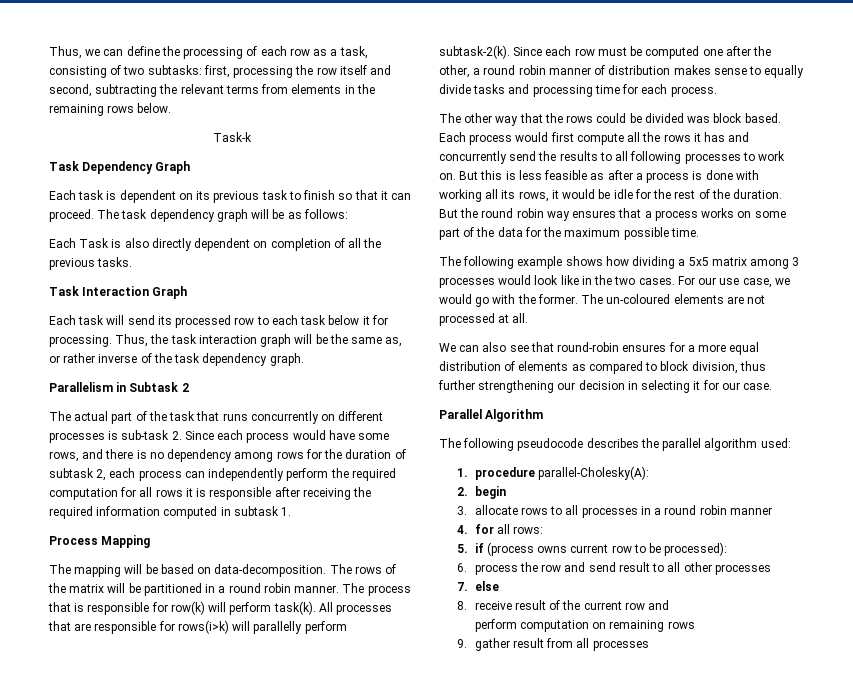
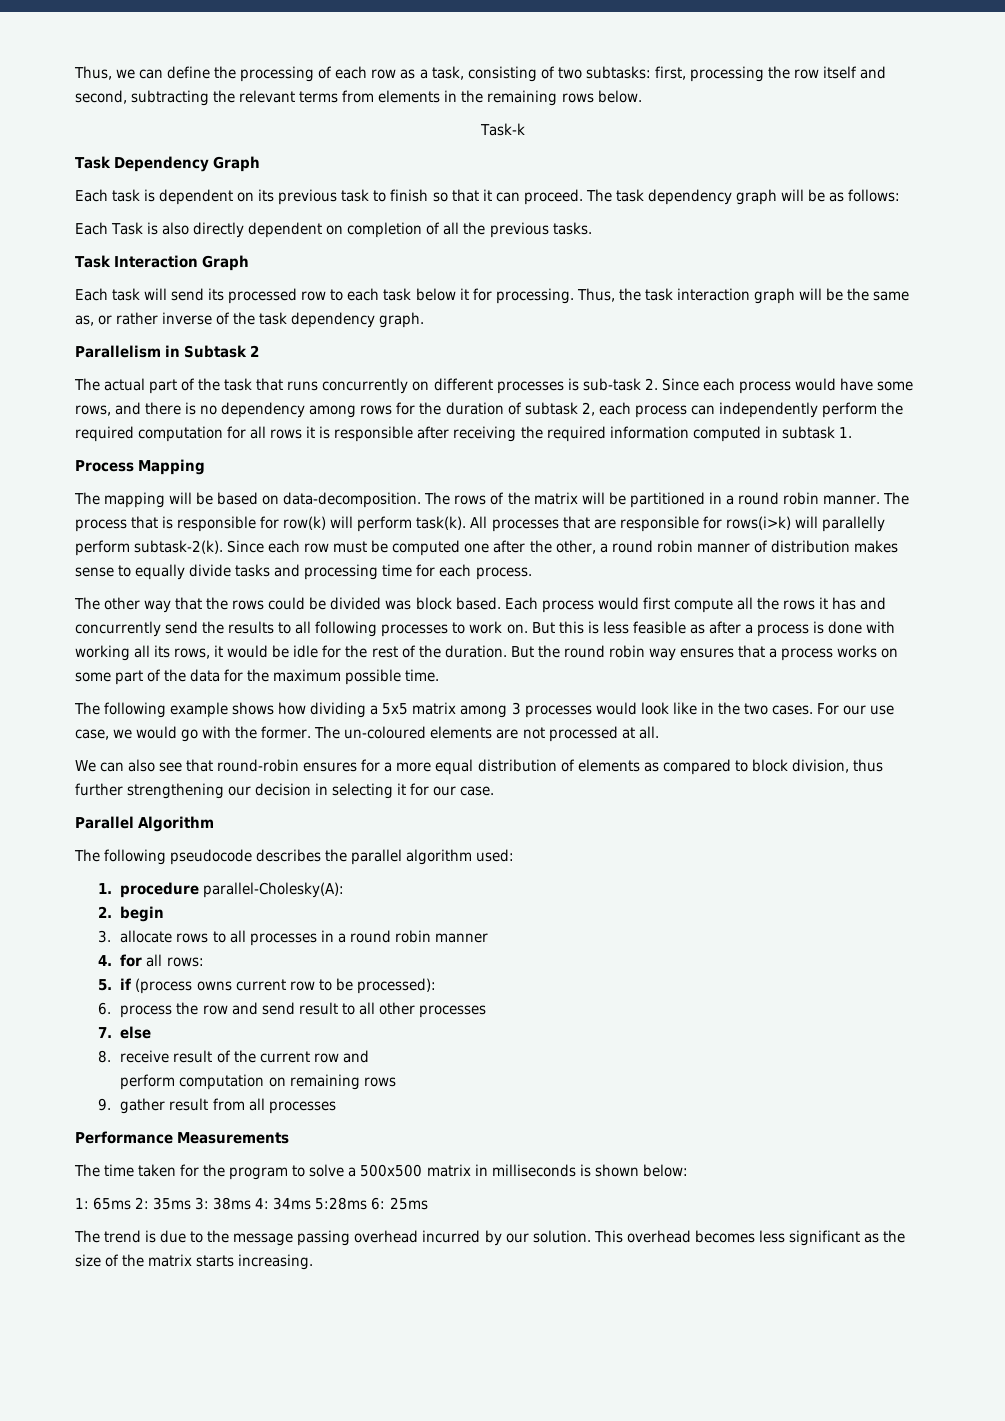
(649, 645) none -> [75,1131,290,1144] [74,1164,688,1180] [75,1197,428,1210] [74,1230,905,1246] [75,1254,314,1270] // Performance Measurements // The time taken for the program to solve a 500x500 matrix in milliseconds is shown below: // 1: 65ms 2: 35ms 3: 38ms 4: 34ms 5:28ms 6: 25ms // The trend is due to the message passing overhead incurred by our solution. This overhead becomes less significant as the size of the matrix starts increasing.

